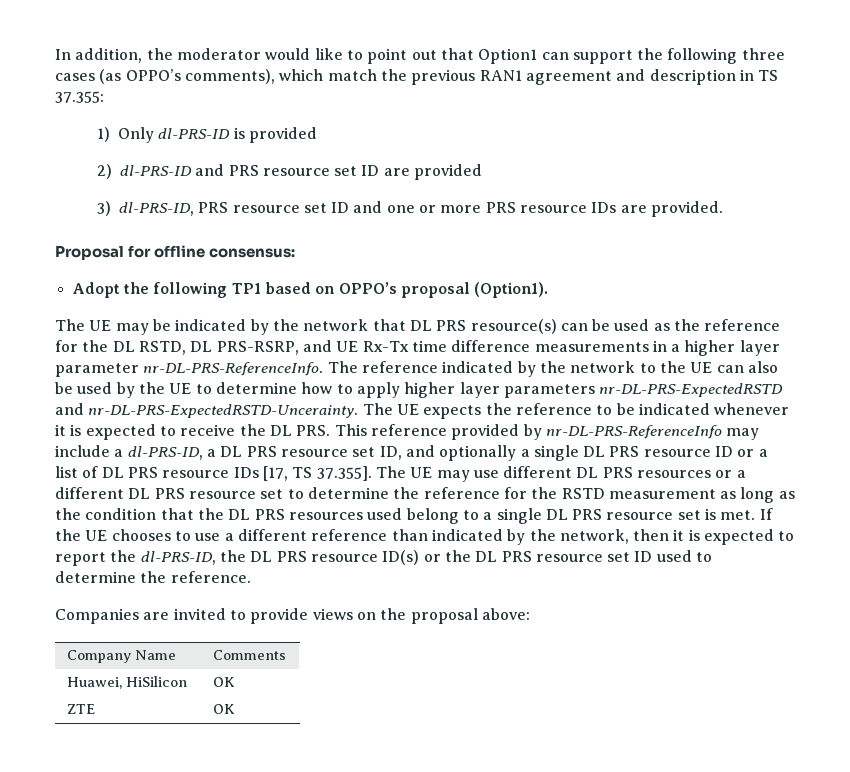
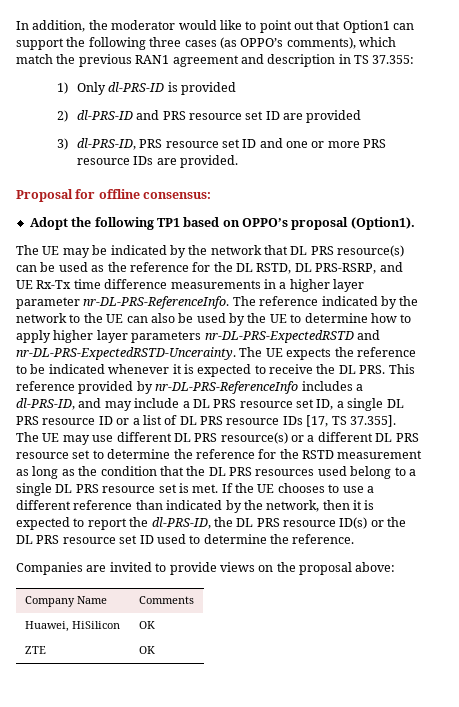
(722, 432) none -> [301,381,363,391] [16,398,102,410] includes a dl-PRS-ID, and
[127,446,216,460] dl-PRS-ID, a -> (190, 404) none
[405,445,517,461] and optionally -> (334, 404) none
[637,470,712,478] resources -> [220,432,288,444] resource(s)

